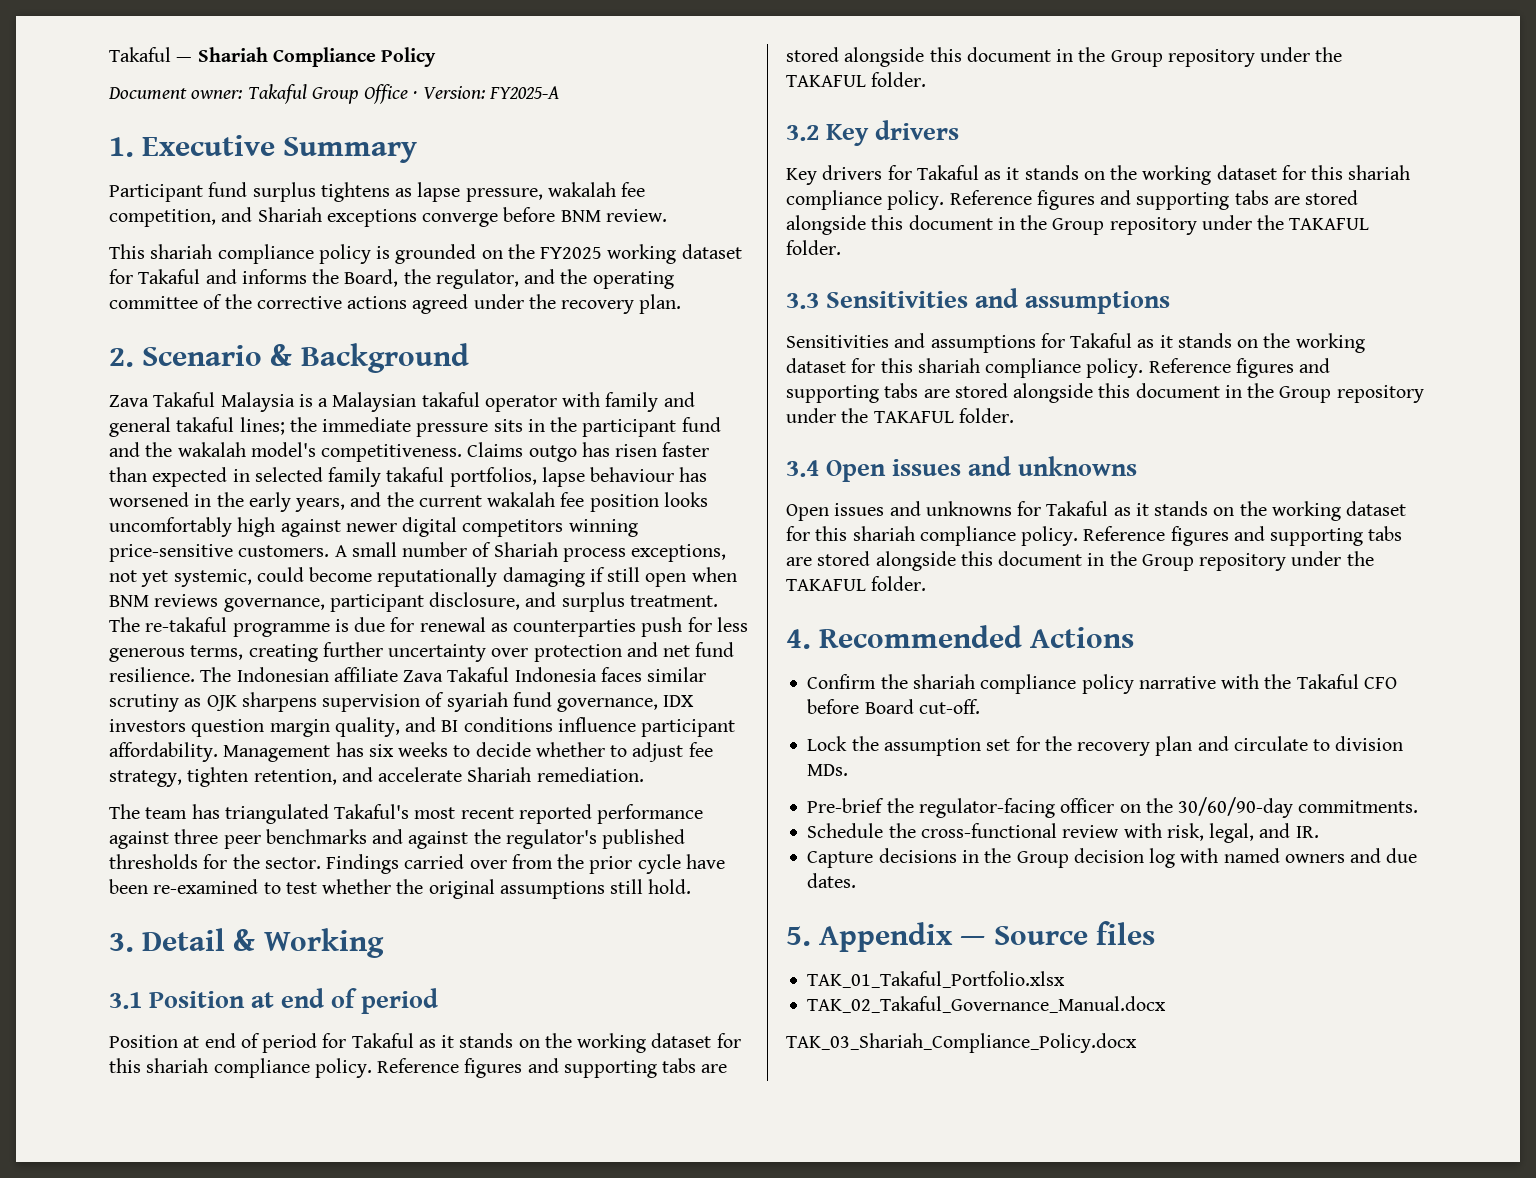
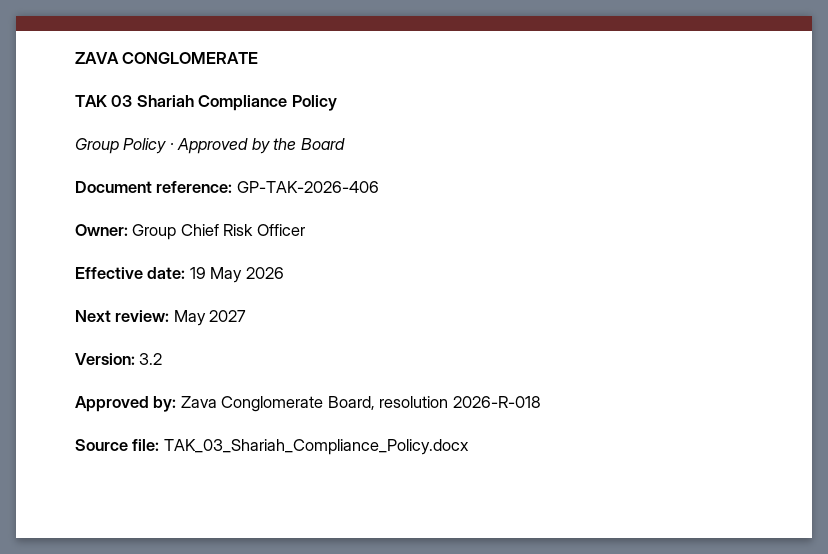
[109,47,193,62] Takaful — -> [75,52,259,64] [75,95,133,107] ZAVA CONGLOMERATE // TAK 03
[108,84,559,104] [109,135,418,163] [109,182,646,202] [109,207,667,227] [109,244,742,264] [109,269,674,289] [109,294,682,314] [109,343,469,373] [109,392,695,412] [109,417,721,437] [109,442,710,462] [109,467,708,487] [109,492,708,512] [109,517,638,537] [109,542,727,562] [109,567,737,587] [109,592,718,612] [109,617,748,637] [109,642,735,662] [109,667,707,682] [109,692,695,712] [109,717,736,737] [109,742,713,762] [109,767,644,787] [109,804,704,824] [109,829,686,849] [109,854,725,874] [109,879,692,899] [109,928,384,958] [109,988,439,1014] [109,1033,741,1053] [109,1058,728,1078] [786,47,1343,67] [786,72,927,87] [786,120,960,146] [786,165,1411,185] [786,190,1359,210] [786,215,1370,235] [786,240,841,255] [786,288,1171,314] [786,333,1365,353] [786,358,1331,378] [786,383,1424,403] [786,408,1014,423] [786,456,1138,482] [786,501,1407,521] [786,526,1403,546] [786,551,1374,571] [786,576,927,591] [786,625,1135,649] [807,674,1397,694] [807,699,980,714] [807,736,1404,756] [807,764,849,776] [807,797,1419,818] [807,823,1319,843] [807,848,1418,868] [807,873,857,888] [786,921,1155,952] [807,971,1066,988] [807,996,1167,1013] Document owner: Takaful Group Office · Version: FY2025-A // 1. Executive Summary // Participant fund surplus tightens as lapse pressure, wakalah fee competition, and Shariah exceptions converge before BNM review. // This shariah compliance policy is grounded on the FY2025 working dataset for Takaful and informs the Board, the regulator, and the operating committee of the corrective actions agreed under the recovery plan. // 2. Scenario & Background // Zava Takaful Malaysia is a Malaysian takaful operator with family and general takaful lines; the immediate pressure sits in the participant fund and the wakalah model's competitiveness. Claims outgo has risen faster than expected in selected family takaful portfolios, lapse behaviour has worsened in the early years, and the current wakalah fee position looks uncomfortably high against newer digital competitors winning price-sensitive customers. A small number of Shariah process exceptions, not yet systemic, could become reputationally damaging if still open when BNM reviews governance, participant disclosure, and surplus treatment. The re-takaful programme is due for renewal as counterparties push for less generous terms, creating further uncertainty over protection and net fund resilience. The Indonesian affiliate Zava Takaful Indonesia faces similar scrutiny as OJK sharpens supervision of syariah fund governance, IDX investors question margin quality, and BI conditions influence participant affordability. Management has six weeks to decide whether to adjust fee strategy, tighten retention, and accelerate Shariah remediation. // The team has triangulated Takaful's most recent reported performance against three peer benchmarks and against the regulator's published thresholds for the sector. Findings carried over from the prior cycle have been re-examined to test whether the original assumptions still hold. // 3. Detail & Working // 3.1 Position at end of period // Position at end of period for Takaful as it stands on the working dataset for this shariah compliance policy. Reference figures and supporting tabs are stored alongside this document in the Group repository under the TAKAFUL folder. // 3.2 Key drivers // Key drivers for Takaful as it stands on the working dataset for this shariah compliance policy. Reference figures and supporting tabs are stored alongside this document in the Group repository under the TAKAFUL folder. // 3.3 Sensitivities and assumptions // Sensitivities and assumptions for Takaful as it stands on the working dataset for this shariah compliance policy. Reference figures and supporting tabs are stored alongside this document in the Group repository under the TAKAFUL folder. // 3.4 Open issues and unknowns // Open issues and unknowns for Takaful as it stands on the working dataset for this shariah compliance policy. Reference figures and supporting tabs are stored alongside this document in the Group repository under the TAKAFUL folder. // 4. Recommended Actions // Confirm the shariah compliance policy narrative with the Takaful CFO before Board cut-off. // Lock the assumption set for the recovery plan and circulate to division MDs. // Pre-brief the regulator-facing officer on the 30/60/90-day commitments. // Schedule the cross-functional review with risk, legal, and IR. // Capture decisions in the Group decision log with named owners and due dates. // 5. Appendix — Source files // TAK_01_Takaful_Portfolio.xlsx // TAK_02_Takaful_Governance_Manual.docx // -> [75,138,345,154] [75,181,379,193] [75,224,305,240] [75,267,284,283] [75,310,247,326] [75,353,163,365] [75,396,541,412] [75,439,160,451] Group Policy · Approved by the Board // Document reference: GP-TAK-2026-406 // Owner: Group Chief Risk Officer // Effective date: 19 May 2026 // Next review: May 2027 // Version: 3.2 // Approved by: Zava Conglomerate Board, resolution 2026-R-018 // Source file:

